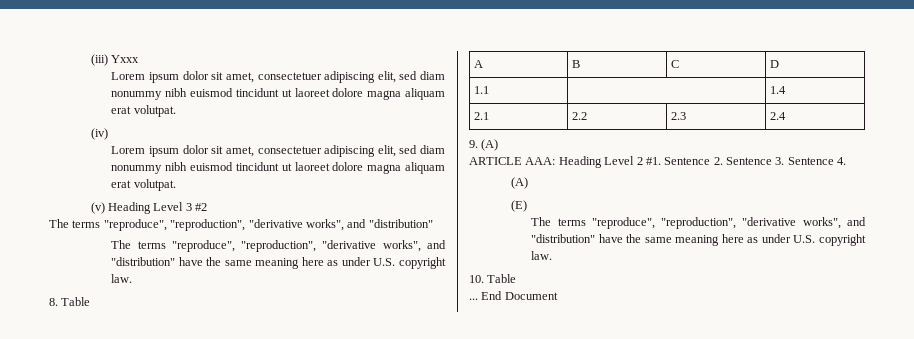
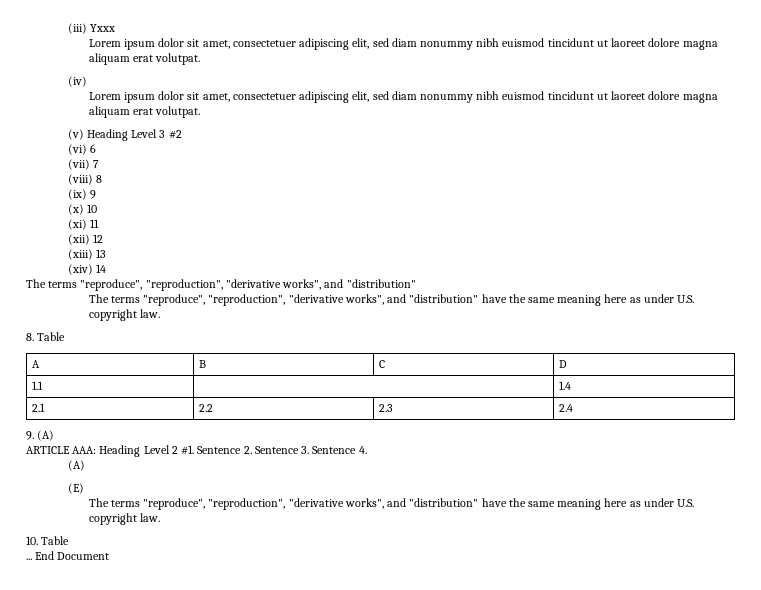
(208, 207) none -> [67,144,96,155] [67,159,99,170] [67,174,102,185] [67,189,96,200] [67,204,97,215] [67,219,99,230] [67,234,103,245] [67,249,106,260] [67,264,106,275] // (vi) 6 // (vii) 7 // (viii) 8 // (ix) 9 // (x) 10 // (xi) 11 // (xii) 12 // (xiii) 13 // (xiv) 14

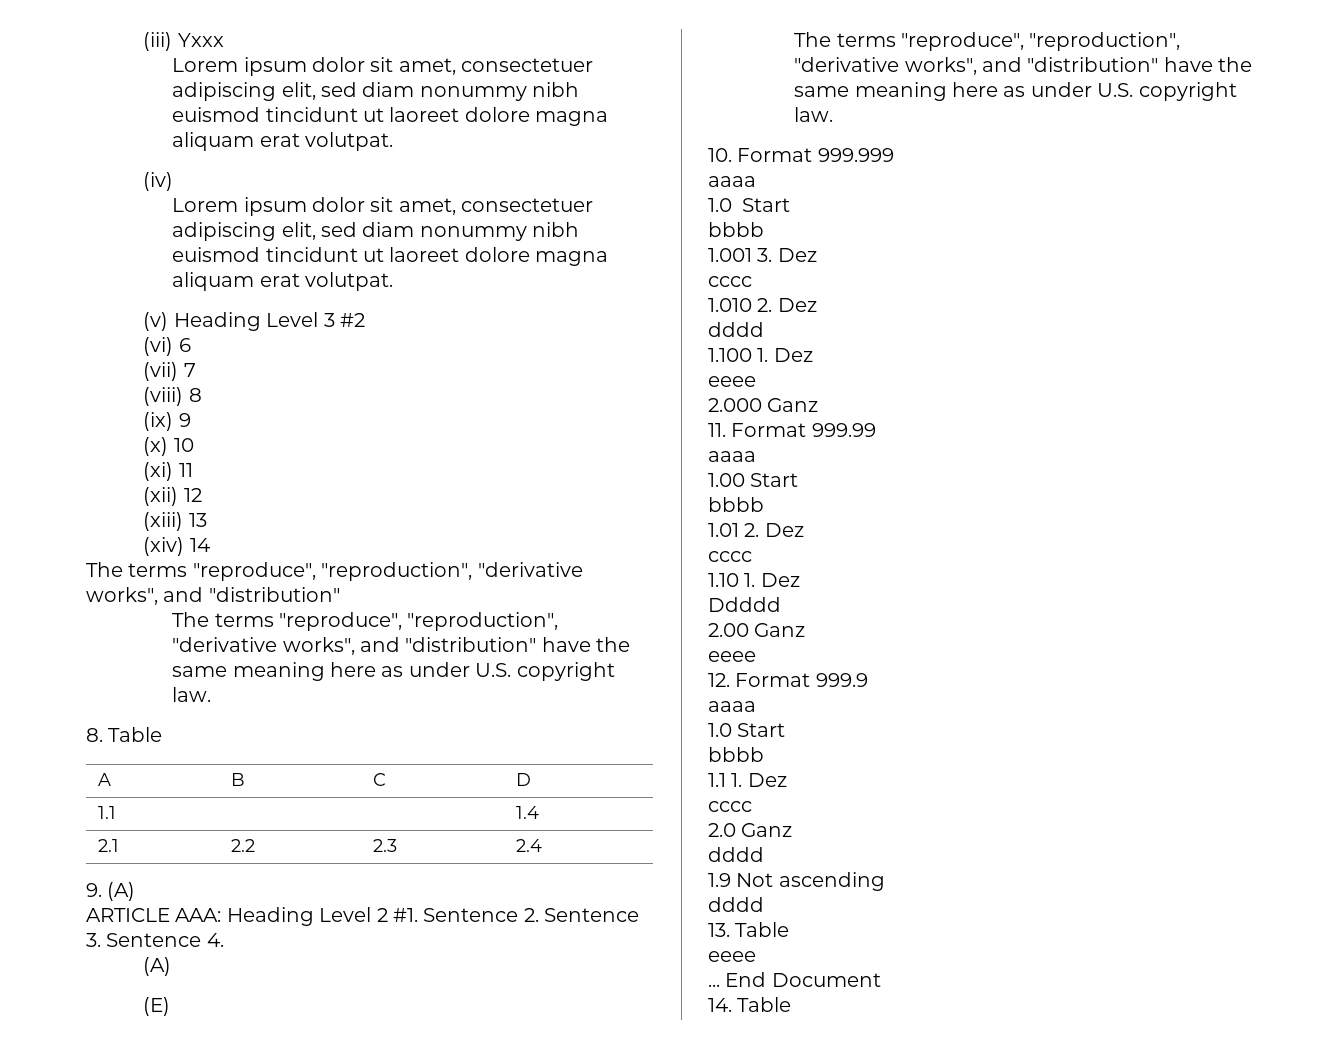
[41,536,70,545] Table -> [737,148,894,162] [708,176,756,187] [708,198,790,212] [708,222,764,237] [708,248,817,262] [708,276,752,287] [708,298,817,312] [708,322,764,337] [708,348,813,362] [708,376,756,387] [708,398,819,412] [708,423,876,437] [708,451,756,462] [708,473,799,487] [708,497,764,512] [708,523,804,537] [708,551,752,562] [708,573,800,587] [708,597,781,612] [708,623,806,637] [708,651,756,662] [708,673,868,687] [708,701,756,712] [708,723,786,737] [708,747,764,762] [708,773,787,787] [708,801,752,812] [708,823,793,837] [708,847,764,862] [708,872,885,891] [708,897,764,912] [708,922,790,937] [708,951,756,962] Format 999.999 // aaaa // 1.0 Start // bbbb // 1.001 3. Dez // cccc // 1.010 2. Dez // dddd // 1.100 1. Dez // eeee // 2.000 Ganz // 11. Format 999.99 // aaaa // 1.00 Start // bbbb // 1.01 2. Dez // cccc // 1.10 1. Dez // Ddddd // 2.00 Ganz // eeee // 12. Format 999.9 // aaaa // 1.0 Start // bbbb // 1.1 1. Dez // cccc // 2.0 Ganz // dddd // 1.9 Not ascending // dddd // 13. Table // eeee
(110, 556) none -> [708,997,792,1012] // 14. Table

